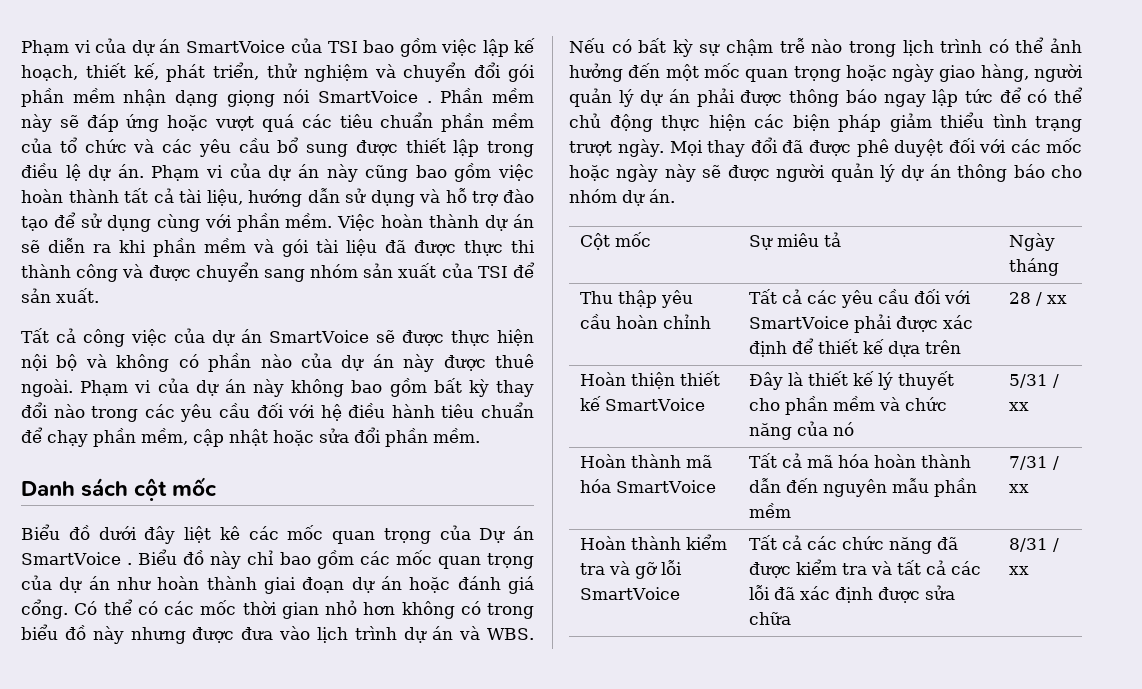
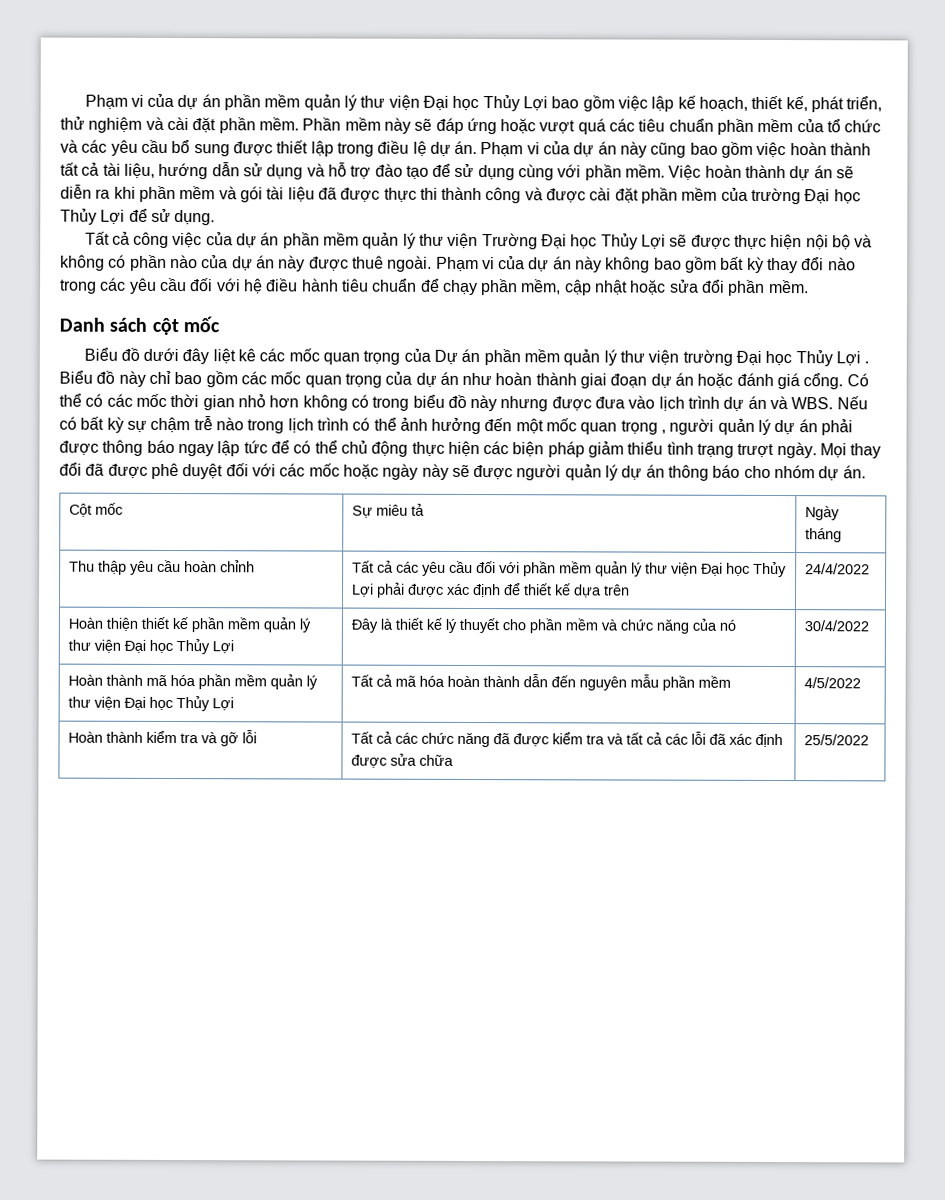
[21,38,358,56] Phạm vi của dự án SmartVoice của TSI -> [84,93,548,112] Phạm vi của dự án phần mềm quản lý thư viện Đại học Thủy Lợi
[403,62,535,82] [21,88,432,107] chuyển đổi gói phần mềm nhận dạng giọng nói SmartVoice . -> [166,116,299,134] cài đặt phần mềm.
[195,262,535,282] [21,288,99,303] chuyển sang nhóm sản xuất của TSI để sản xuất. -> [589,187,861,205] [60,208,216,226] cài đặt phần mềm của trường Đại học Thủy Lợi để sử dụng.
[269,330,370,343] SmartVoice -> [282,232,666,250] phần mềm quản lý thư viện Trường Đại học Thủy Lợi
[21,552,121,565] SmartVoice -> [483,349,861,367] phần mềm quản lý thư viện trường Đại học Thủy Lợi
[845,64,1029,82] hoặc ngày giao hàng, -> [661,429,667,434] ,
[748,316,849,329] SmartVoice -> [522,561,787,578] [351,583,374,597] phần mềm quản lý thư viện Đại học Thủy Lợi
[1008,292,1067,306] 28 / xx -> [804,563,870,575] 24/4/2022
[604,398,705,411] SmartVoice -> [190,617,311,633] [67,639,234,655] phần mềm quản lý thư viện Đại học Thủy Lợi
[1008,374,1059,388] [1008,402,1029,411] 5/31 / xx -> [803,620,869,632] 30/4/2022
[615,480,716,493] SmartVoice -> [197,674,318,690] [67,696,234,712] phần mềm quản lý thư viện Đại học Thủy Lợi
[1008,456,1059,470] [1008,484,1029,493] 7/31 / xx -> [803,677,861,689] 4/5/2022
[579,587,680,600] SmartVoice -> (257, 737) none
[1008,538,1059,552] [1008,566,1029,575] 8/31 / xx -> [803,734,869,746] 25/5/2022

